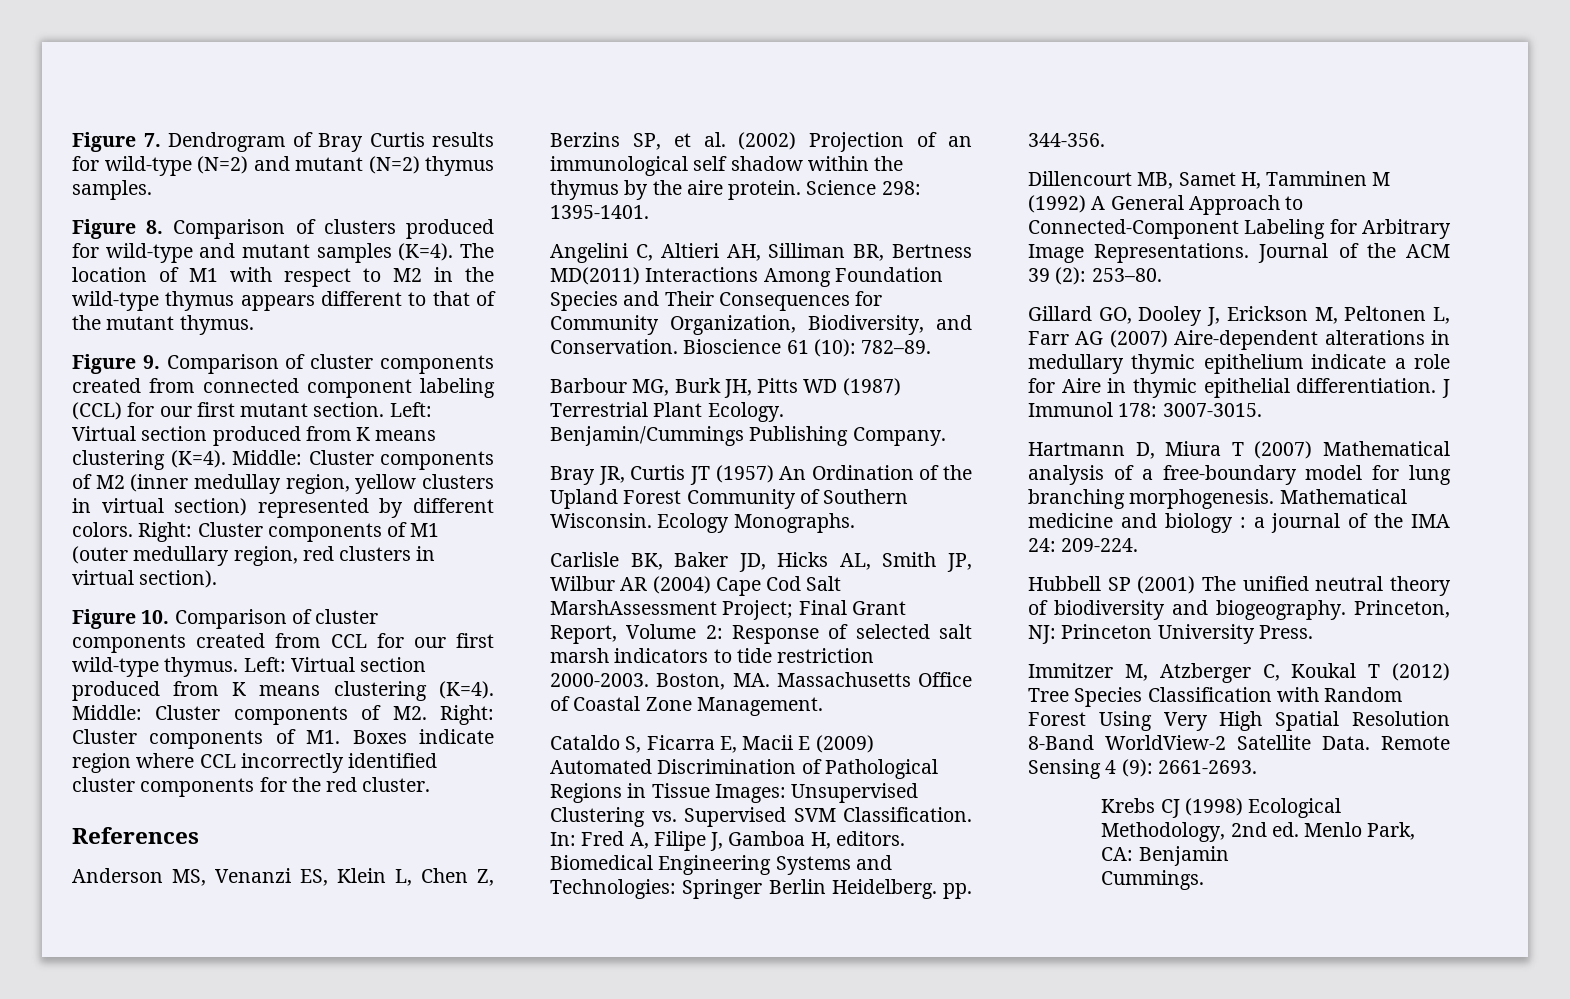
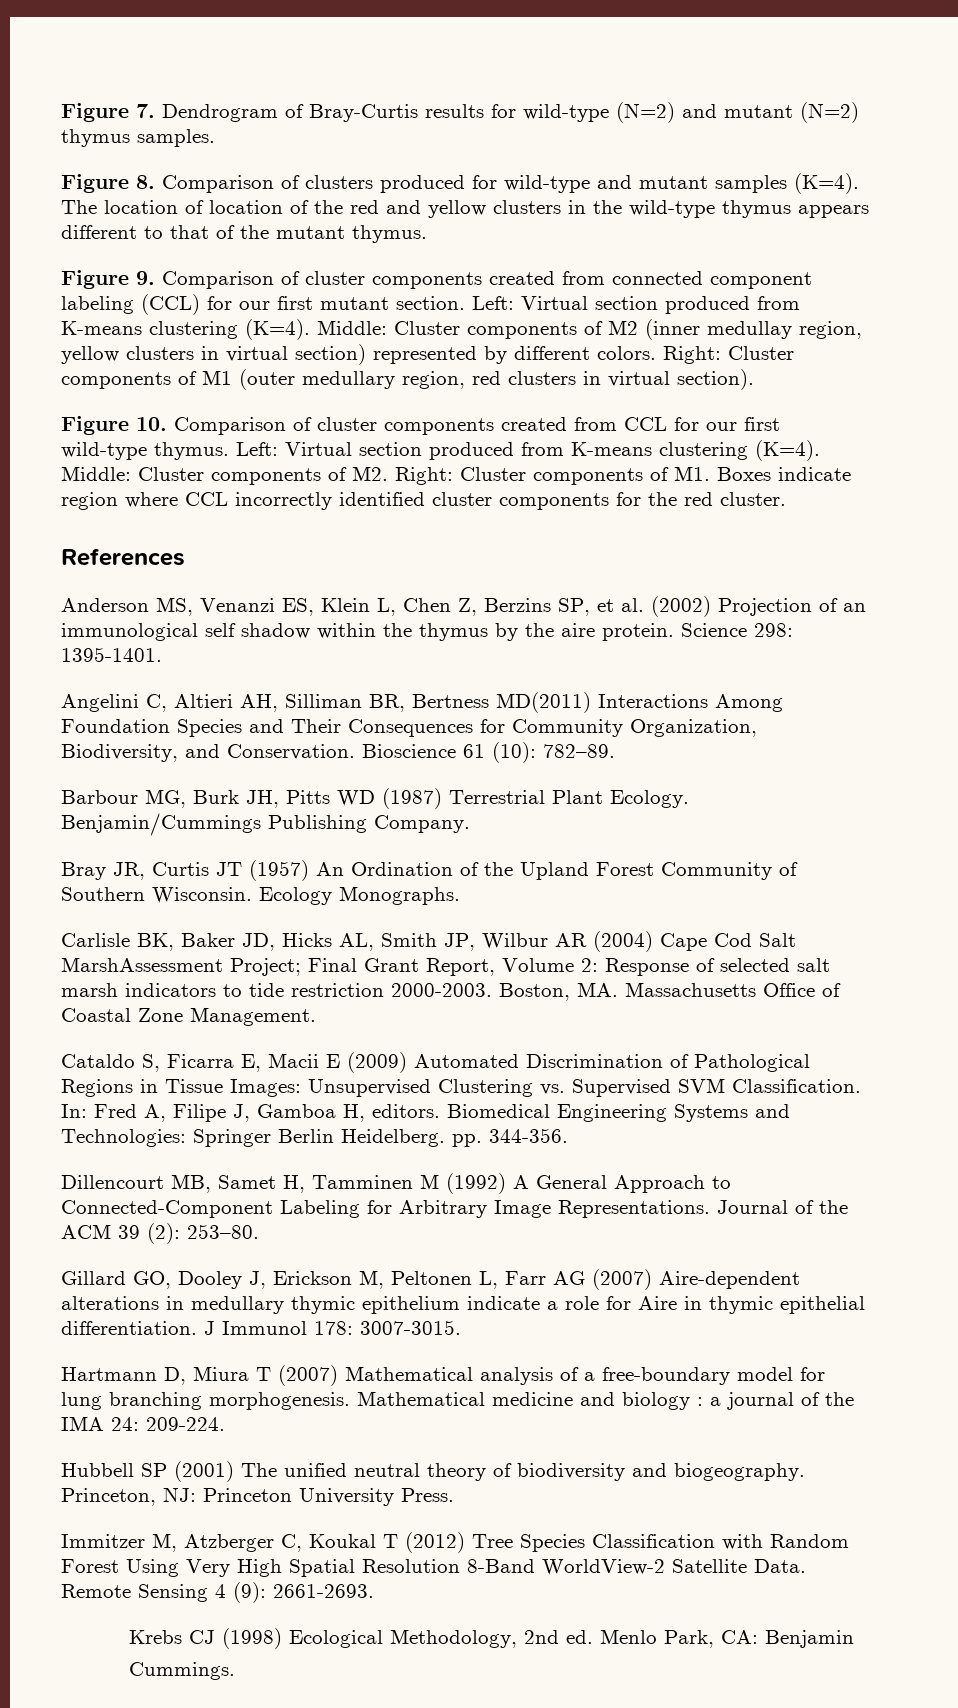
[318,132,425,152] Bray Curtis -> [309,104,418,122] Bray-Curtis
[189,267,422,287] M1 with respect to M2 -> [209,200,561,218] location of the red and yellow clusters
[356,427,437,441] K means -> [61,321,142,335] K-means
[231,682,321,696] K means -> [571,442,652,456] K-means

